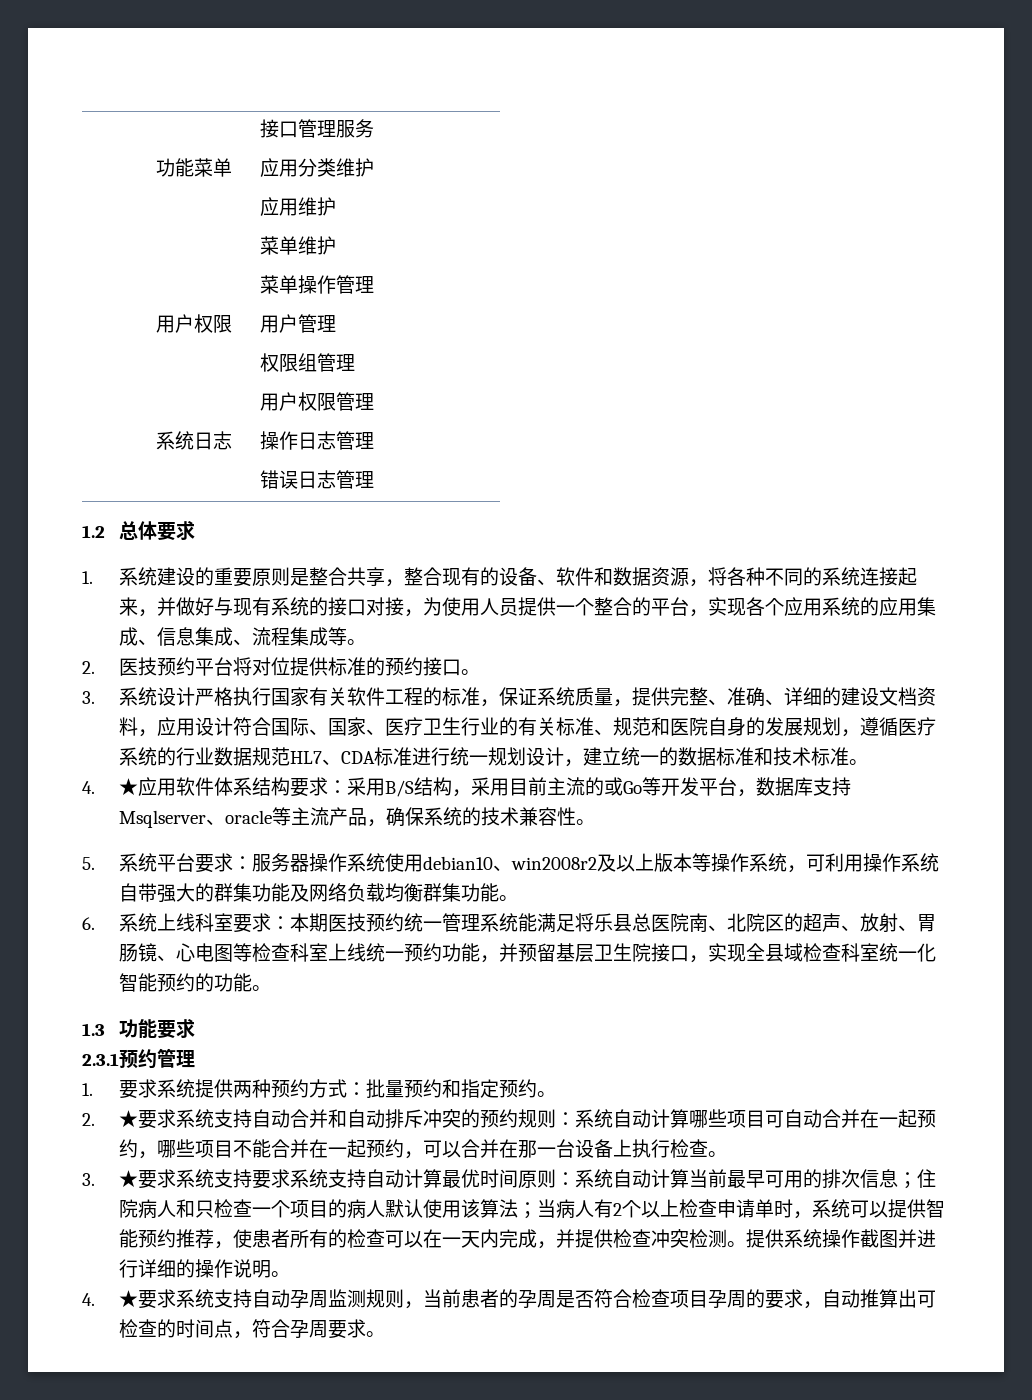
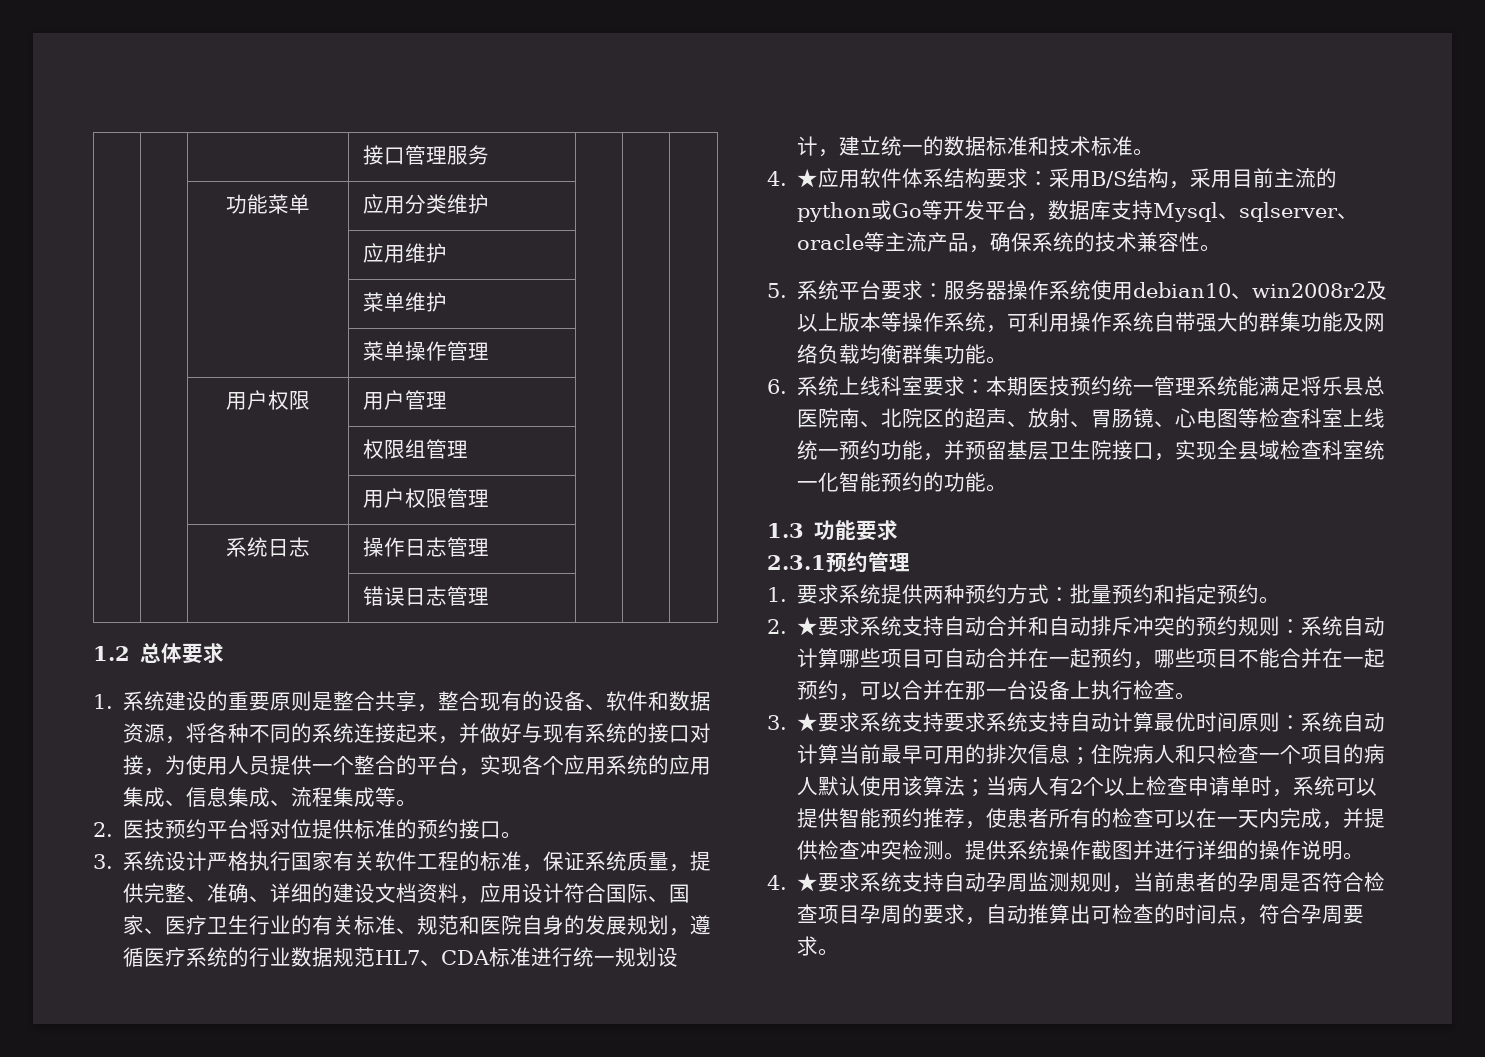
(605, 786) none -> [797,202,872,222] python
[119,810,207,828] Msqlserver -> [1153,202,1339,222] Mysql、sqlserver

